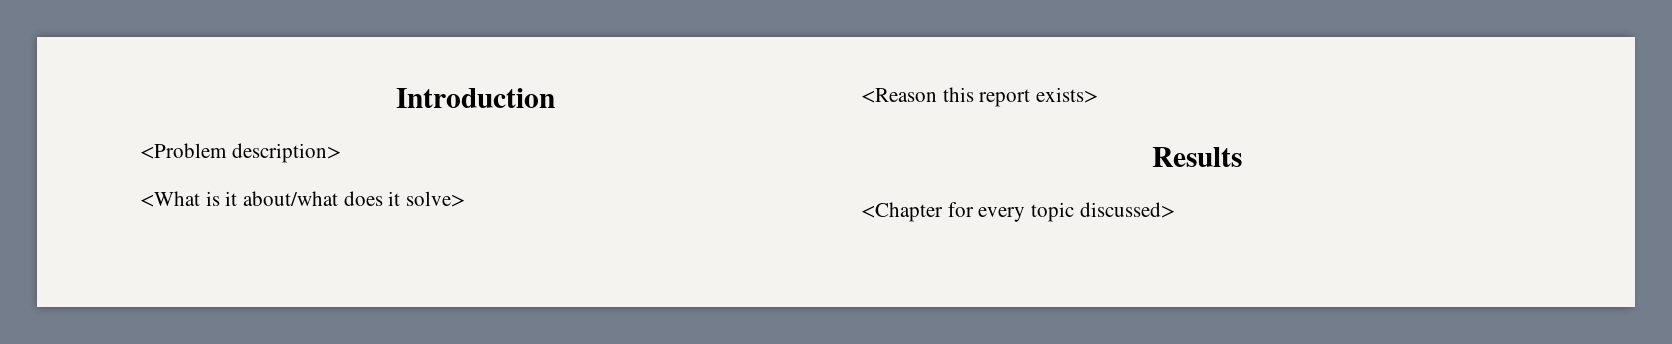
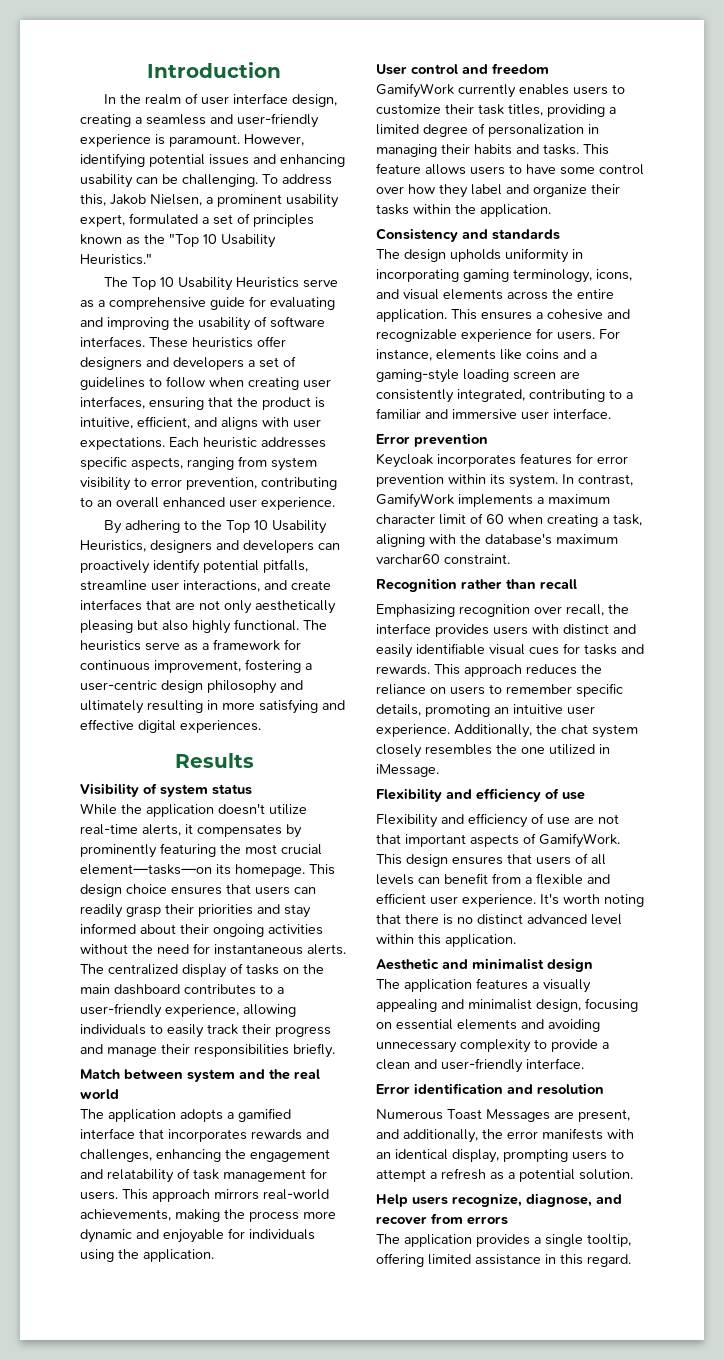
[140,143,341,163] [140,191,466,207] [861,87,1099,107] [1151,147,1242,167] [861,202,1175,222] <Problem description> // <What is it about/what does it solve> // <Reason this report exists> // Results // <Chapter for every topic discussed> -> [104,93,338,107] [80,113,319,128] [80,134,304,147] [80,153,345,168] [80,174,332,188] [80,194,339,208] [80,213,314,227] [80,233,276,248] [80,253,152,265] [104,277,339,291] [80,296,335,310] [80,316,325,331] [80,336,286,348] [80,356,296,370] [80,376,331,390] [80,396,325,410] [80,416,321,430] [80,437,326,450] [80,456,317,471] [80,477,337,491] [80,497,335,510] [104,520,328,534] [80,540,340,553] [80,559,308,574] [80,580,331,592] [80,599,336,614] [80,619,327,634] [80,639,301,651] [80,659,312,673] [80,680,303,694] [80,699,345,714] [80,719,261,733] [174,753,254,768] [80,783,252,797] [80,803,307,817] [80,824,302,838] [80,843,322,858] [80,864,335,877] [80,884,316,897] [80,904,311,918] [80,923,323,937] [80,943,346,955] [80,963,324,978] [80,984,284,995] [80,1003,296,1018] [80,1024,331,1038] [80,1043,335,1058] [80,1069,320,1082] [80,1089,119,1099] [80,1108,291,1122] [80,1128,329,1142] [80,1149,330,1162] [80,1168,327,1183] [80,1189,329,1202] [80,1209,336,1222] [80,1228,315,1243] [80,1249,214,1262] [376,63,549,75] [376,83,625,98] [376,104,616,117] [376,123,599,137] [376,144,609,157] [376,163,644,175] [376,184,620,198] [376,204,551,217] [376,228,560,242] [376,248,583,263] [376,269,632,283] [376,289,614,300] [376,309,630,322] [376,328,620,342] [376,349,597,361] [376,369,580,383] [376,389,633,403] [376,408,611,420] [376,433,488,447] [376,453,628,468] [376,474,633,488] [376,493,610,508] [376,513,642,527] [376,533,618,547] [376,554,510,565] [376,578,577,592] [376,604,629,617] [376,623,636,637] [376,643,644,658] [376,664,602,677] [376,683,623,697] [376,704,595,717] [376,724,638,738] [376,744,610,758] [376,764,439,777] [376,788,585,802] [376,813,619,828] [376,833,620,848] [376,853,606,867] [376,873,610,885] [376,893,644,907] [376,914,622,925] [376,934,516,947] [376,958,593,972] [376,978,591,993] [376,998,638,1012] [376,1019,600,1032] [376,1039,609,1053] [376,1058,584,1073] [376,1083,604,1095] [376,1109,630,1122] [376,1128,634,1143] [376,1149,624,1163] [376,1168,633,1182] [376,1193,622,1207] [376,1213,508,1225] [376,1234,631,1247] [376,1253,631,1267] In the realm of user interface design, creating a seamless and user-friendly experience is paramount. However, identifying potential issues and enhancing usability can be challenging. To address this, Jakob Nielsen, a prominent usability expert, formulated a set of principles known as the "Top 10 Usability Heuristics." // The Top 10 Usability Heuristics serve as a comprehensive guide for evaluating and improving the usability of software interfaces. These heuristics offer designers and developers a set of guidelines to follow when creating user interfaces, ensuring that the product is intuitive, efficient, and aligns with user expectations. Each heuristic addresses specific aspects, ranging from system visibility to error prevention, contributing to an overall enhanced user experience. // By adhering to the Top 10 Usability Heuristics, designers and developers can proactively identify potential pitfalls, streamline user interactions, and create interfaces that are not only aesthetically pleasing but also highly functional. The heuristics serve as a framework for continuous improvement, fostering a user-centric design philosophy and ultimately resulting in more satisfying and effective digital experiences. // Results // Visibility of system status // While the application doesn't utilize real-time alerts, it compensates by prominently featuring the most crucial element—tasks—on its homepage. This design choice ensures that users can readily grasp their priorities and stay informed about their ongoing activities without the need for instantaneous alerts. The centralized display of tasks on the main dashboard contributes to a user-friendly experience, allowing individuals to easily track their progress and manage their responsibilities briefly. // Match between system and the real world // The application adopts a gamified interface that incorporates rewards and challenges, enhancing the engagement and relatability of task management for users. This approach mirrors real-world achievements, making the process more dynamic and enjoyable for individuals using the application. // User control and freedom // GamifyWork currently enables users to customize their task titles, providing a limited degree of personalization in managing their habits and tasks. This feature allows users to have some control over how they label and organize their tasks within the application. // Consistency and standards // The design upholds uniformity in incorporating gaming terminology, icons, and visual elements across the entire application. This ensures a cohesive and recognizable experience for users. For instance, elements like coins and a gaming-style loading screen are consistently integrated, contributing to a familiar and immersive user interface. // Error prevention // Keycloak incorporates features for error prevention within its system. In contrast, GamifyWork implements a maximum character limit of 60 when creating a task, aligning with the database's maximum varchar60 constraint. // Recognition rather than recall // Emphasizing recognition over recall, the interface provides users with distinct and easily identifiable visual cues for tasks and rewards. This approach reduces the reliance on users to remember specific details, promoting an intuitive user experience. Additionally, the chat system closely resembles the one utilized in iMessage. // Flexibility and efficiency of use // Flexibility and efficiency of use are not that important aspects of GamifyWork. This design ensures that users of all levels can benefit from a flexible and efficient user experience. It's worth noting that there is no distinct advanced level within this application. // Aesthetic and minimalist design // The application features a visually appealing and minimalist design, focusing on essential elements and avoiding unnecessary complexity to provide a clean and user-friendly interface. // Error identification and resolution // Numerous Toast Messages are present, and additionally, the error manifests with an identical display, prompting users to attempt a refresh as a potential solution. // Help users recognize, diagnose, and recover from errors // The application provides a single tooltip, offering limited assistance in this regard.

